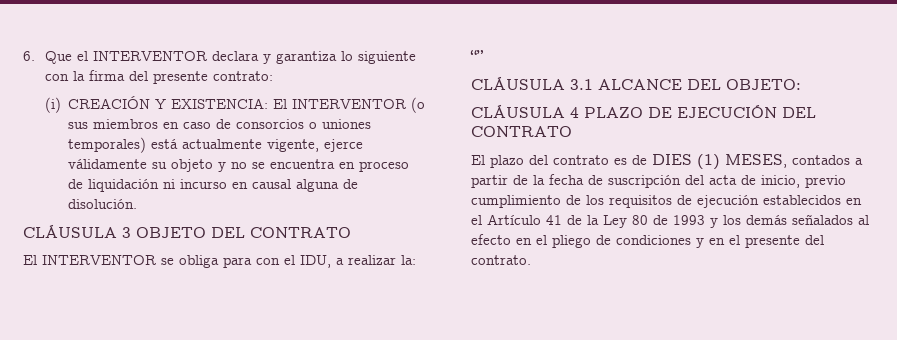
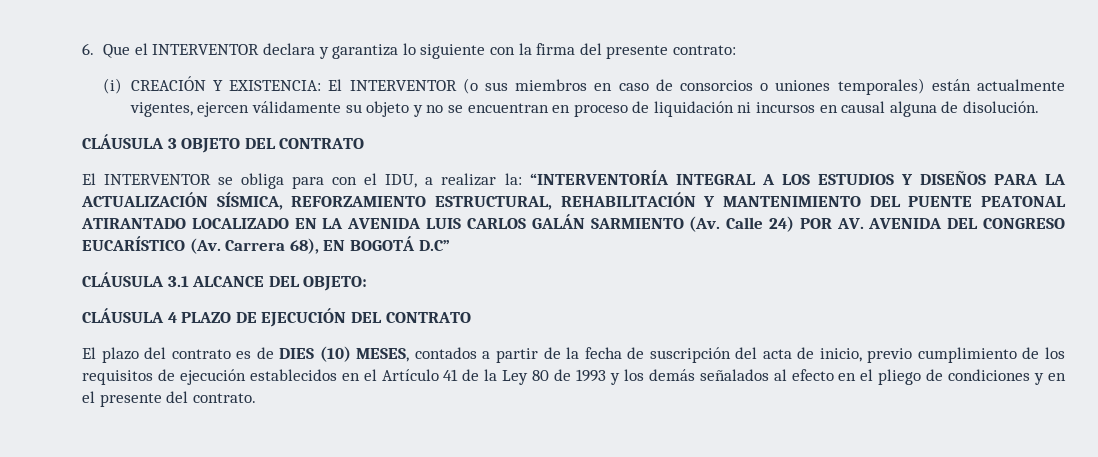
[151,139,364,152] está actualmente vigente, ejerce -> [931,79,1065,91] [129,102,250,117] están actualmente vigentes, ejercen
[270,159,336,169] encuentra -> [467,103,549,113] encuentran
[180,179,228,189] incurso -> [756,102,816,113] incursos
[470,50,484,61] “” -> [529,170,1066,185] [81,192,1066,210] [81,214,1065,232] [82,236,450,254] “INTERVENTORÍA INTEGRAL A LOS ESTUDIOS Y DISEÑOS PARA LA ACTUALIZACIÓN SÍSMICA, REFORZAMIENTO ESTRUCTURAL, REHABILITACIÓN Y MANTENIMIENTO DEL PUENTE PEATONAL ATIRANTADO LOCALIZADO EN LA AVENIDA LUIS CARLOS GALÁN SARMIENTO (Av. Calle 24) POR AV. AVENIDA DEL CONGRESO EUCARÍSTICO (Av. Carrera 68), EN BOGOTÁ D.C”
[697,154,720,170] (1) -> [319,346,351,362] (10)

